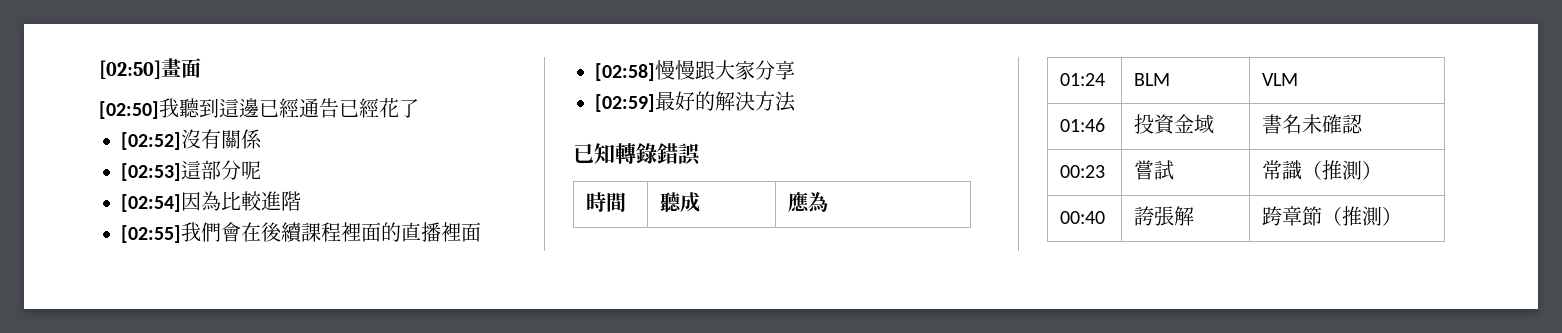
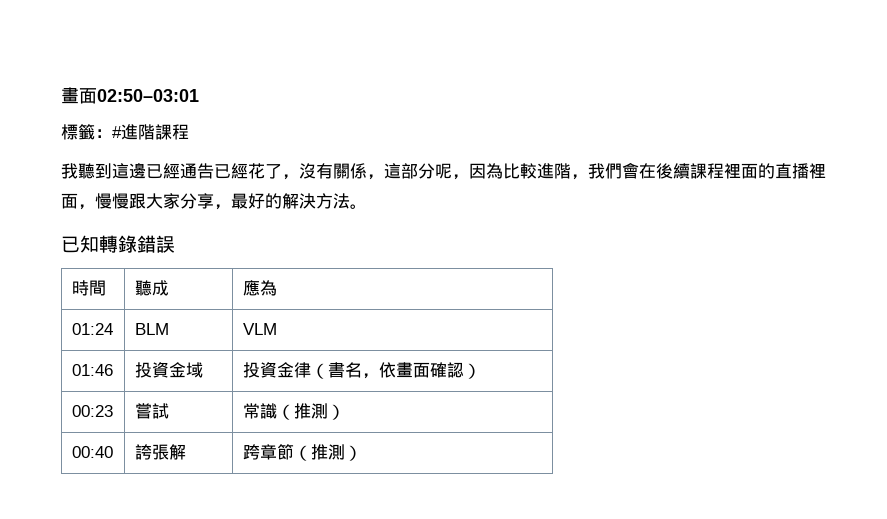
[99,58,201,79] [99,101,159,119] [02:50]畫面 // [02:50] -> [61,87,199,104] [61,124,189,140] 畫面02:50–03:01 // 標籤：#進階課程 //
[121,132,181,150] // [02:52] -> [282,174,299,180] ，
[121,163,181,181] // [02:53] -> [367,174,384,180] ，
[121,194,181,212] // [02:54] -> [452,174,469,180] ，
[121,225,181,243] // [02:55] -> [571,174,588,180] ，
[595,63,655,81] // [02:58] -> [78,204,95,210] ，
[595,94,655,112] // [02:59] -> [214,204,231,210] ，
(796, 101) none -> [350,204,367,209] 。
[1262,114,1323,134] 書名未 -> [242,362,430,379] 投資金律（書名，依畫面
(1364, 124) none -> [463,363,481,379] ）

